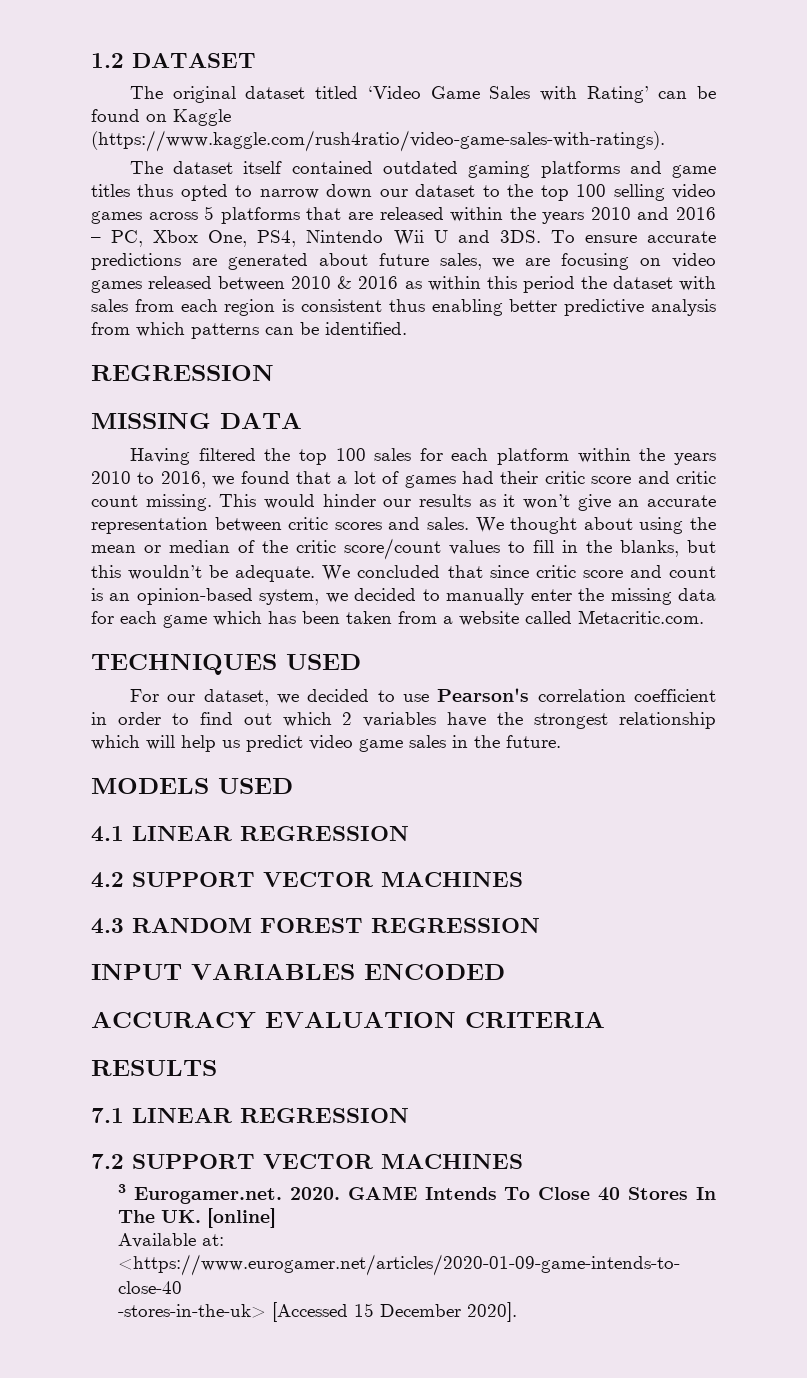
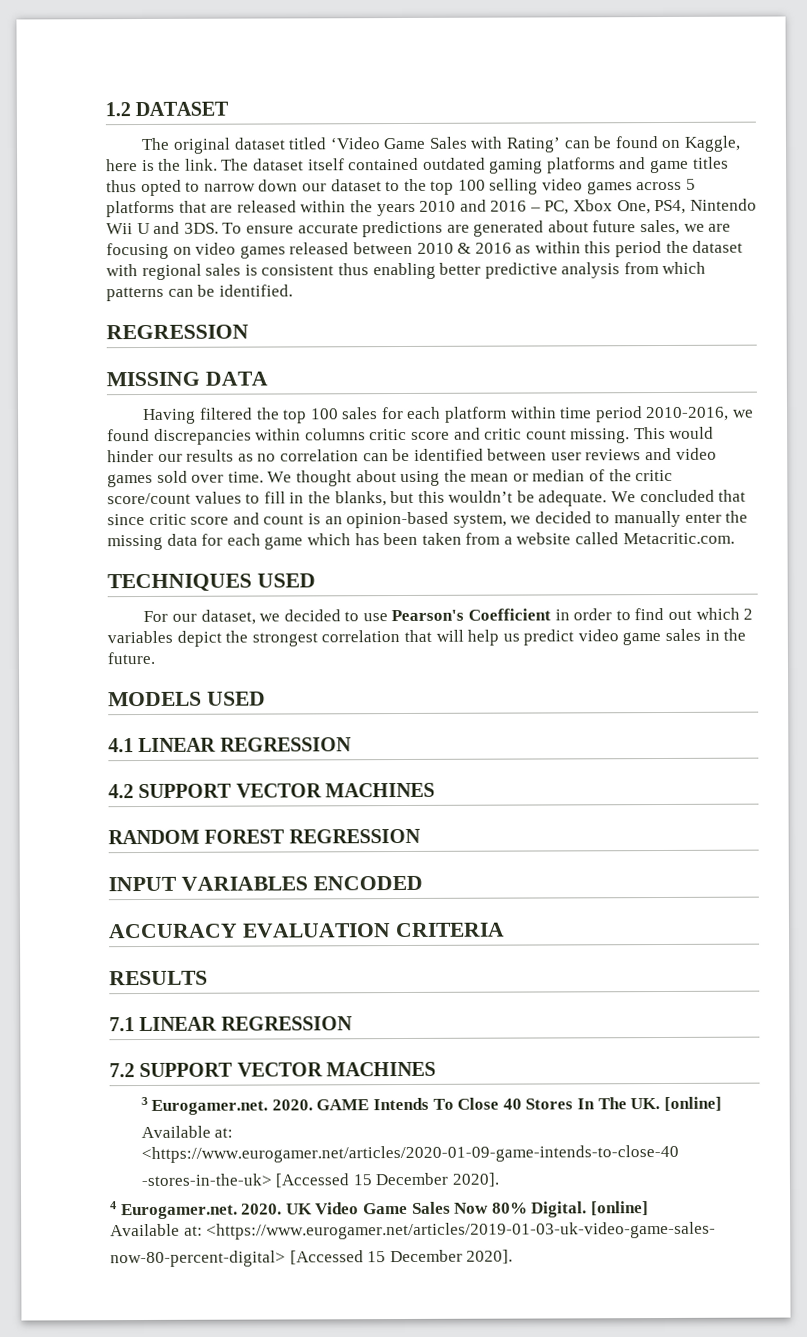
[173,109,231,126] [91,130,665,152] Kaggle (https://www.kaggle.com/rush4ratio/video-game-sales-with-ratings). // -> [684,135,742,152] [106,158,218,172] Kaggle, here is the link.
[91,299,276,316] sales from each region -> [141,263,242,281] regional sales
[639,448,716,465] [91,471,539,488] the years 2010 to 2016, we found that a lot of games had their -> [559,406,755,423] [107,428,366,445] time period 2010-2016, we found discrepancies within columns
[503,494,716,511] [91,517,469,534] it won’t give an accurate representation between critic scores and sales. -> [257,447,717,462] [107,470,264,488] no correlation can be identified between user reviews and video games sold over time.
[537,689,716,702] correlation coefficient -> [468,608,552,621] Coefficient
[447,712,487,727] have -> [176,630,222,647] depict
[619,712,717,729] [91,735,140,750] relationship which -> [321,629,432,643] correlation that
[91,918,124,934] 4.3 -> (436, 790) none
(518, 1312) none -> [110,1201,649,1220] [110,1221,717,1240] [110,1249,514,1268] // 4 Eurogamer.net. 2020. UK Video Game Sales Now 80% Digital. [online] // Available at: <https://www.eurogamer.net/articles/2019-01-03-uk-video-game-sales- // now-80-percent-digital> [Accessed 15 December 2020].

